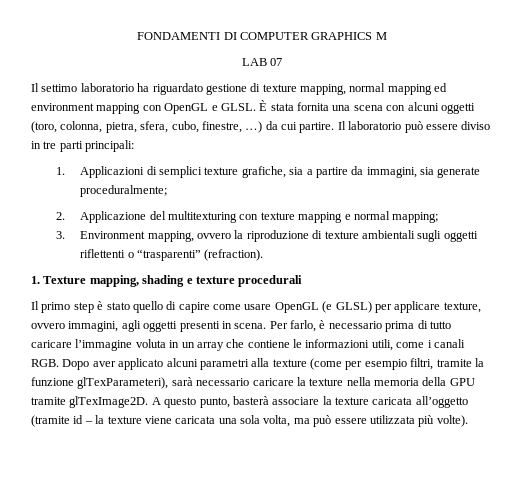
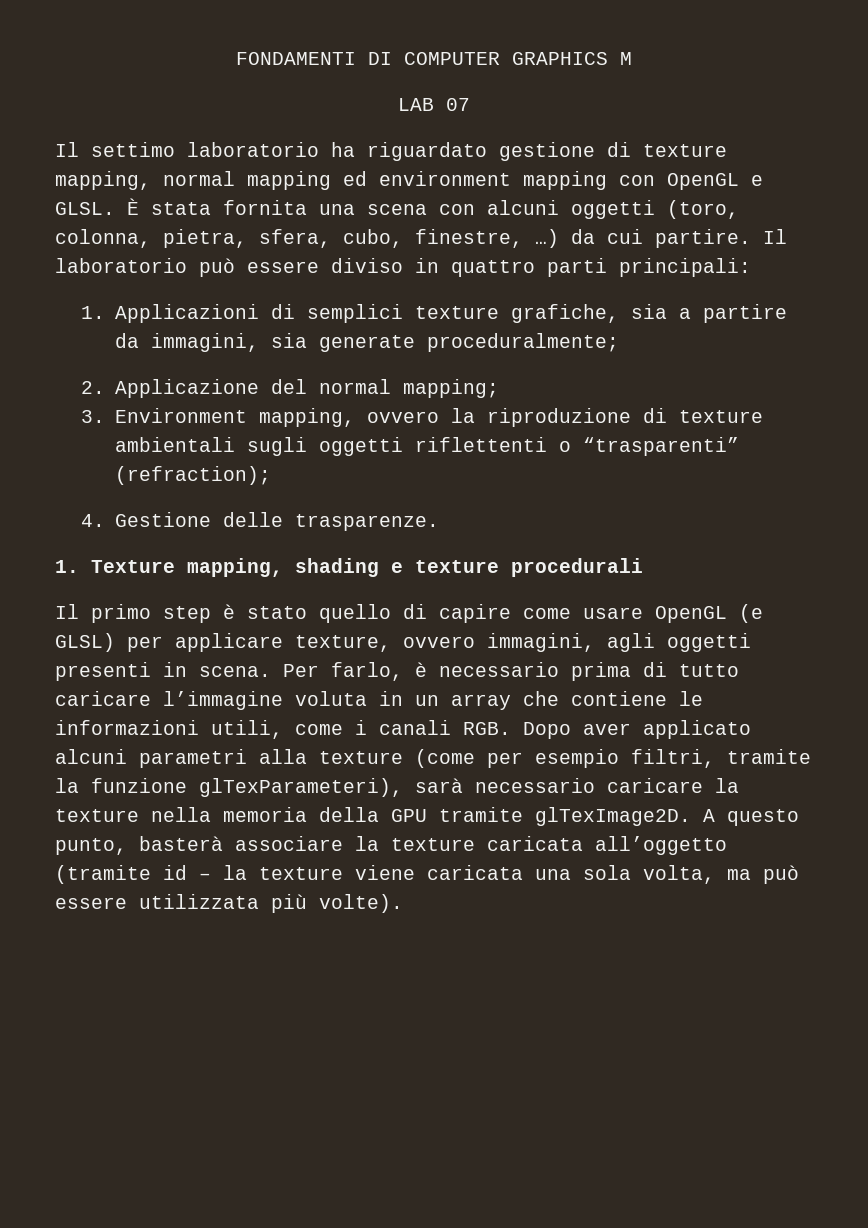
[43,141,57,149] tre -> [451,260,535,277] quattro
[168,211,351,223] multitexturing con texture mapping e -> (307, 386) none
[204,249,264,261] (refraction). -> [114,466,271,485] [80,512,439,531] (refraction); // 4. Gestione delle trasparenze.

